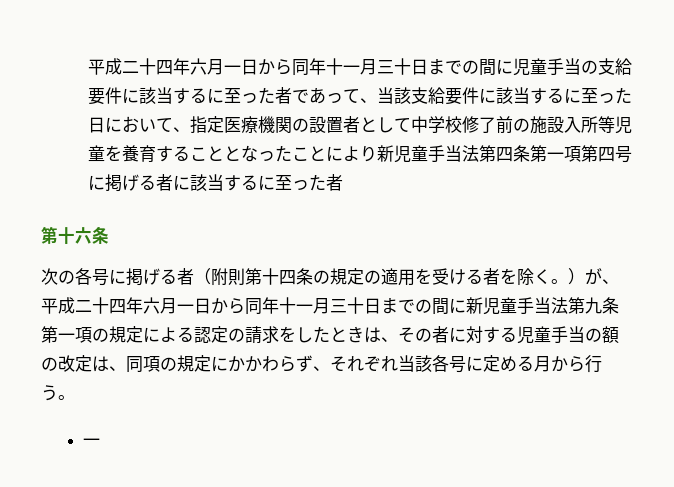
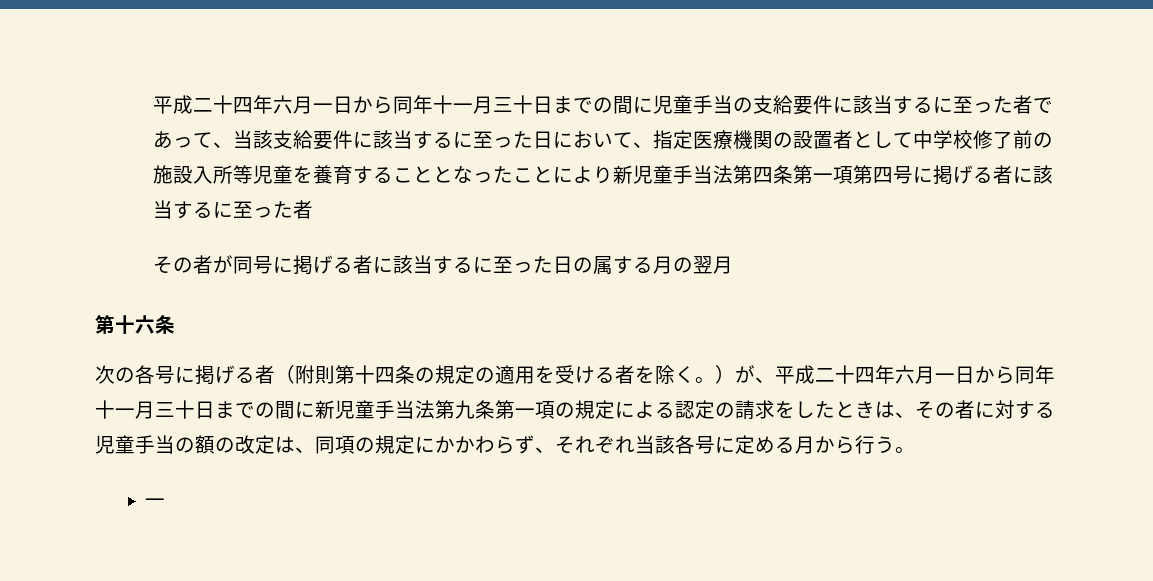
(344, 182) none -> [152,255,733,275] // その者が同号に掲げる者に該当するに至った日の属する月の翌月

